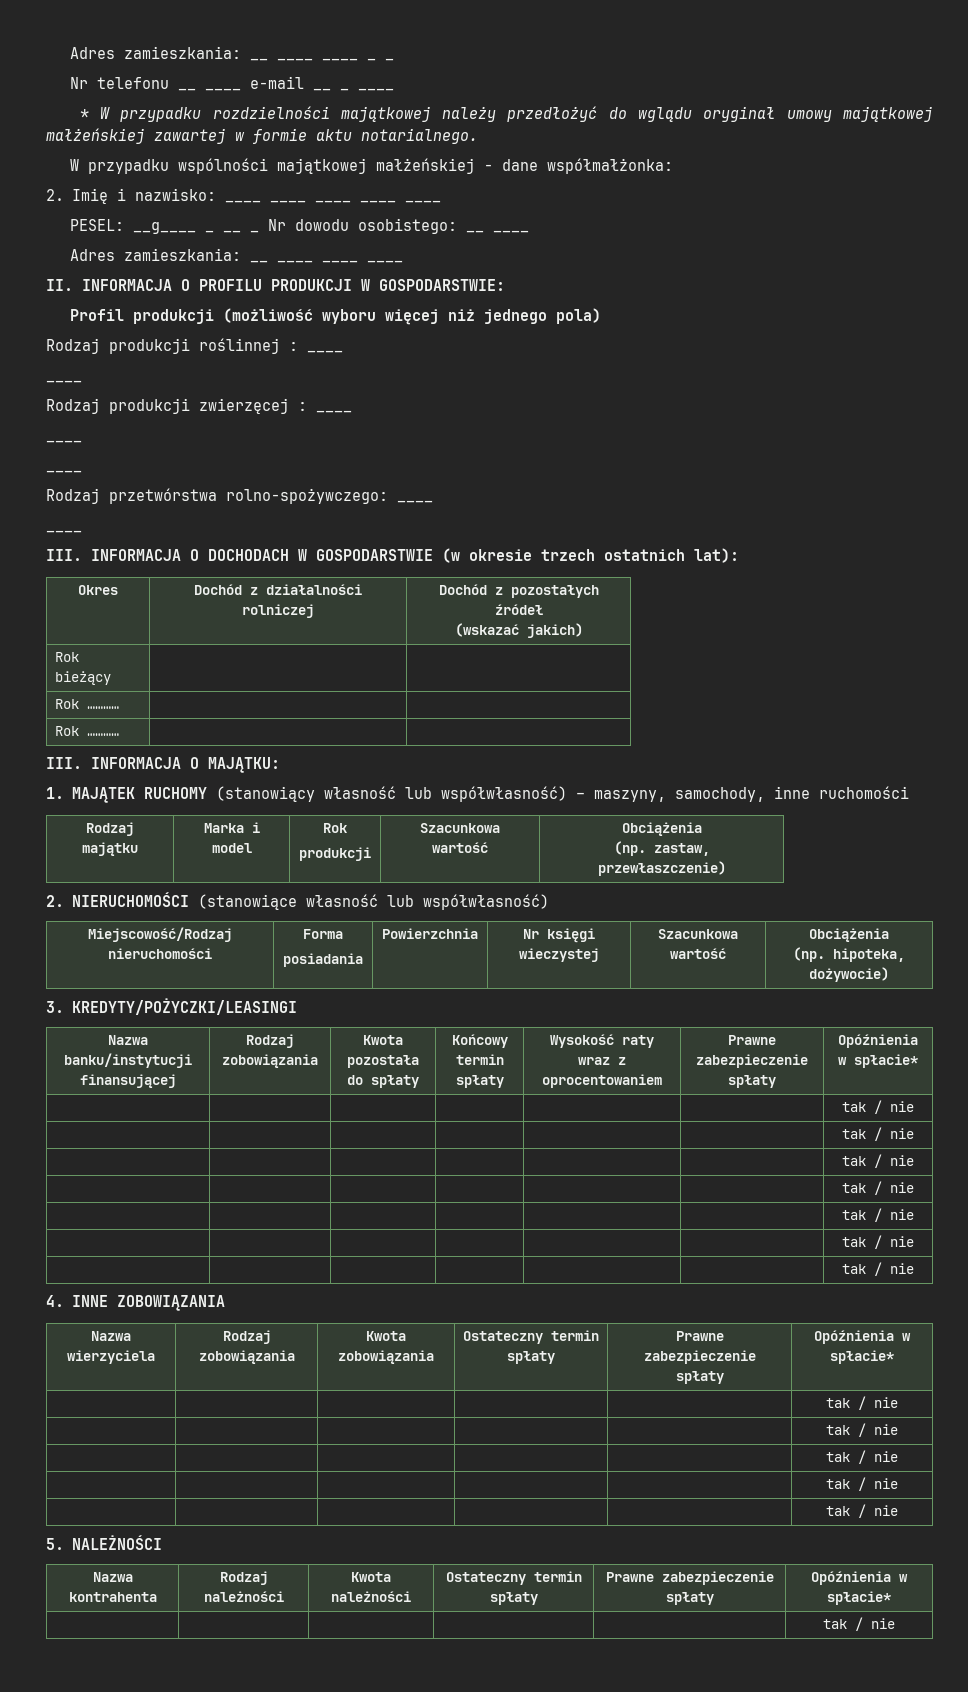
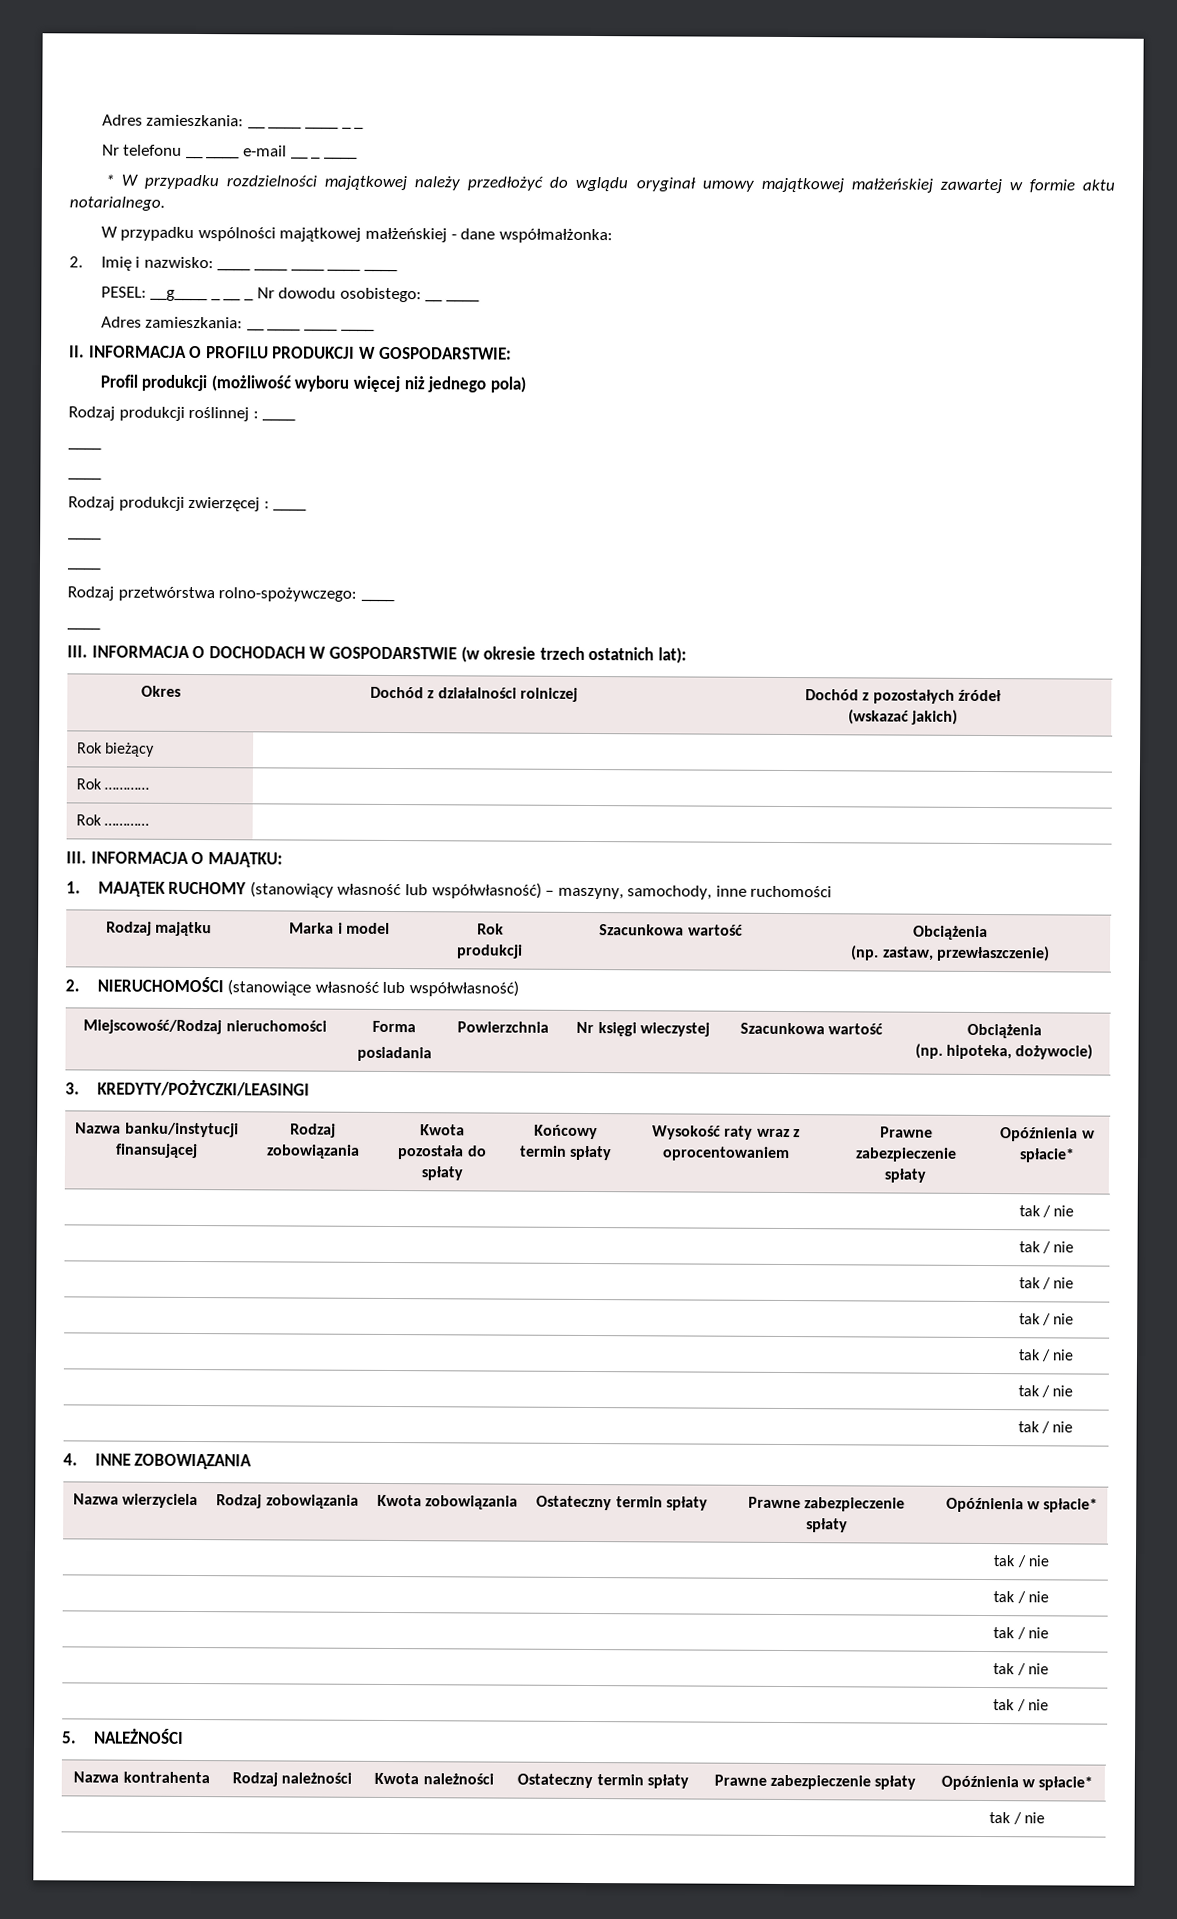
(82, 381) none -> [68,477,102,481] // ____

